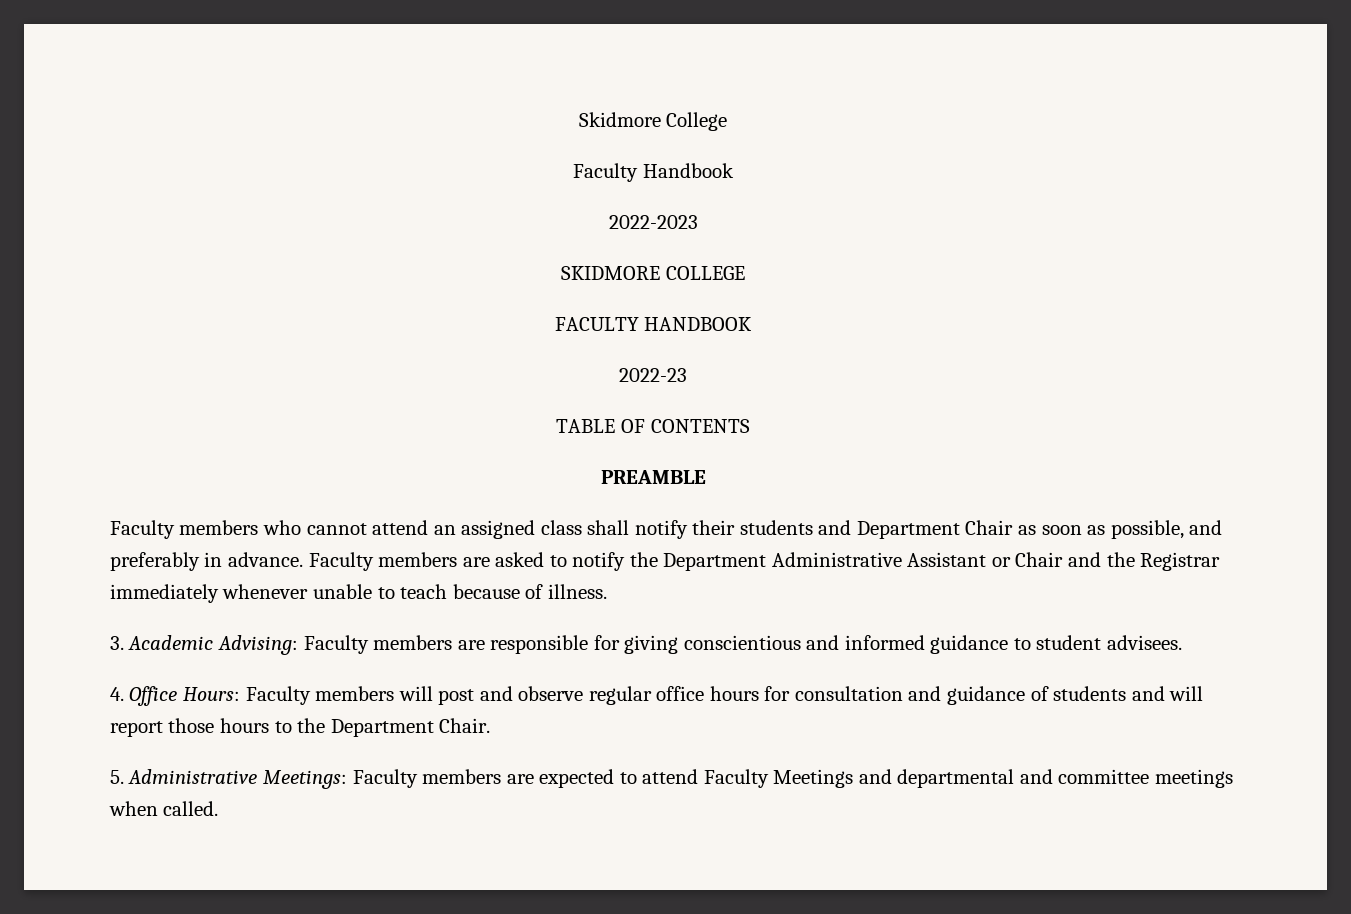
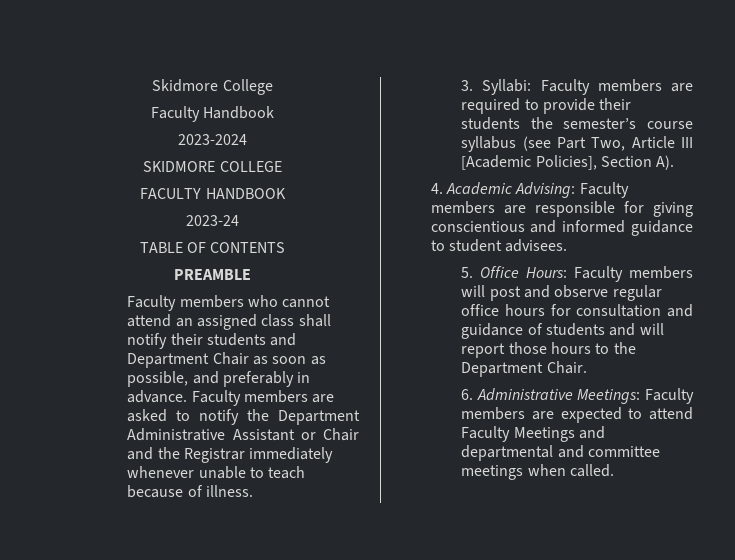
[608,215,698,229] 2022-2023 -> [178,134,247,145] 2023-2024
[619,368,687,382] 2022-23 -> [186,215,239,226] 2023-24
(124, 643) none -> [482,79,693,95] [461,98,632,114] [461,117,693,130] [461,136,693,152] [461,155,675,170] [430,183,443,194] Syllabi: Faculty members are required to provide their students the semester’s course syllabus (see Part Two, Article III [Academic Policies], Section A). // 4.
[109,687,124,701] 4. -> [461,267,474,278] 5.
[109,770,124,784] 5. -> [461,389,474,400] 6.

